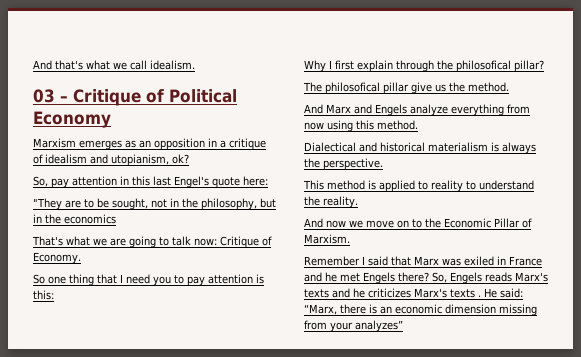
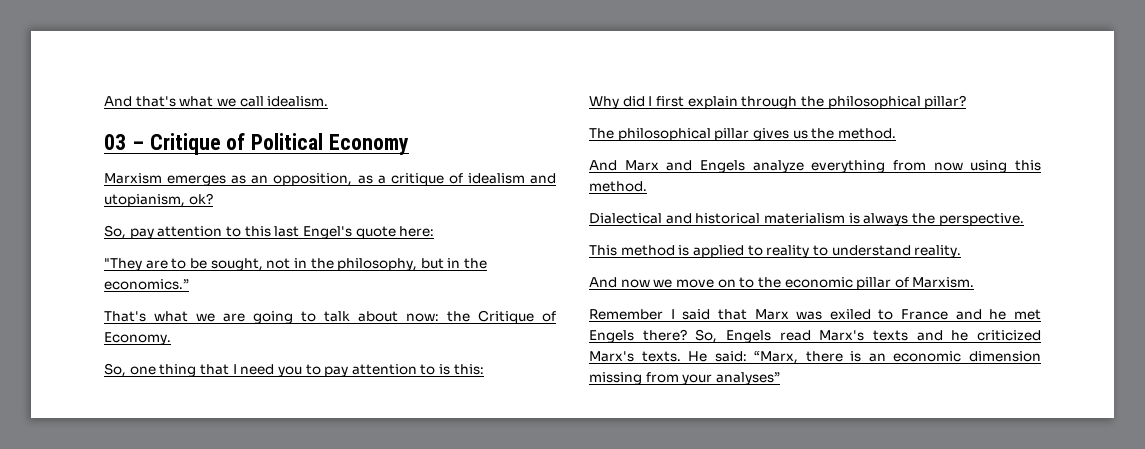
[154,138,217,150] opposition in -> [273,173,373,186] opposition, as
[120,176,129,185] in -> [225,226,241,237] to
[64,214,116,224] economics -> [104,279,189,290] economics.”
[194,238,217,246] now: -> [358,311,470,322] about now: the
[33,274,45,284] So -> [104,363,126,377] So,
(253, 279) none -> [420,364,436,375] to
(326, 66) none -> [622,96,645,107] did
[456,60,511,72] philosofical -> [827,96,921,109] philosophical
[325,82,432,94] philosofical pillar give -> [617,128,789,141] philosophical pillar gives
[304,196,320,206] the -> (911, 250) none
[444,218,520,228] Economic Pillar -> [784,277,892,290] economic pillar
[497,256,506,265] in -> [878,309,894,320] to
[485,272,512,282] reads -> [779,330,811,341] read
[368,288,481,298] criticizes Marx's texts . -> [977,330,1041,341] [589,351,681,362] criticized Marx's texts.
[355,320,403,332] analyzes” -> [715,372,780,385] analyses”

